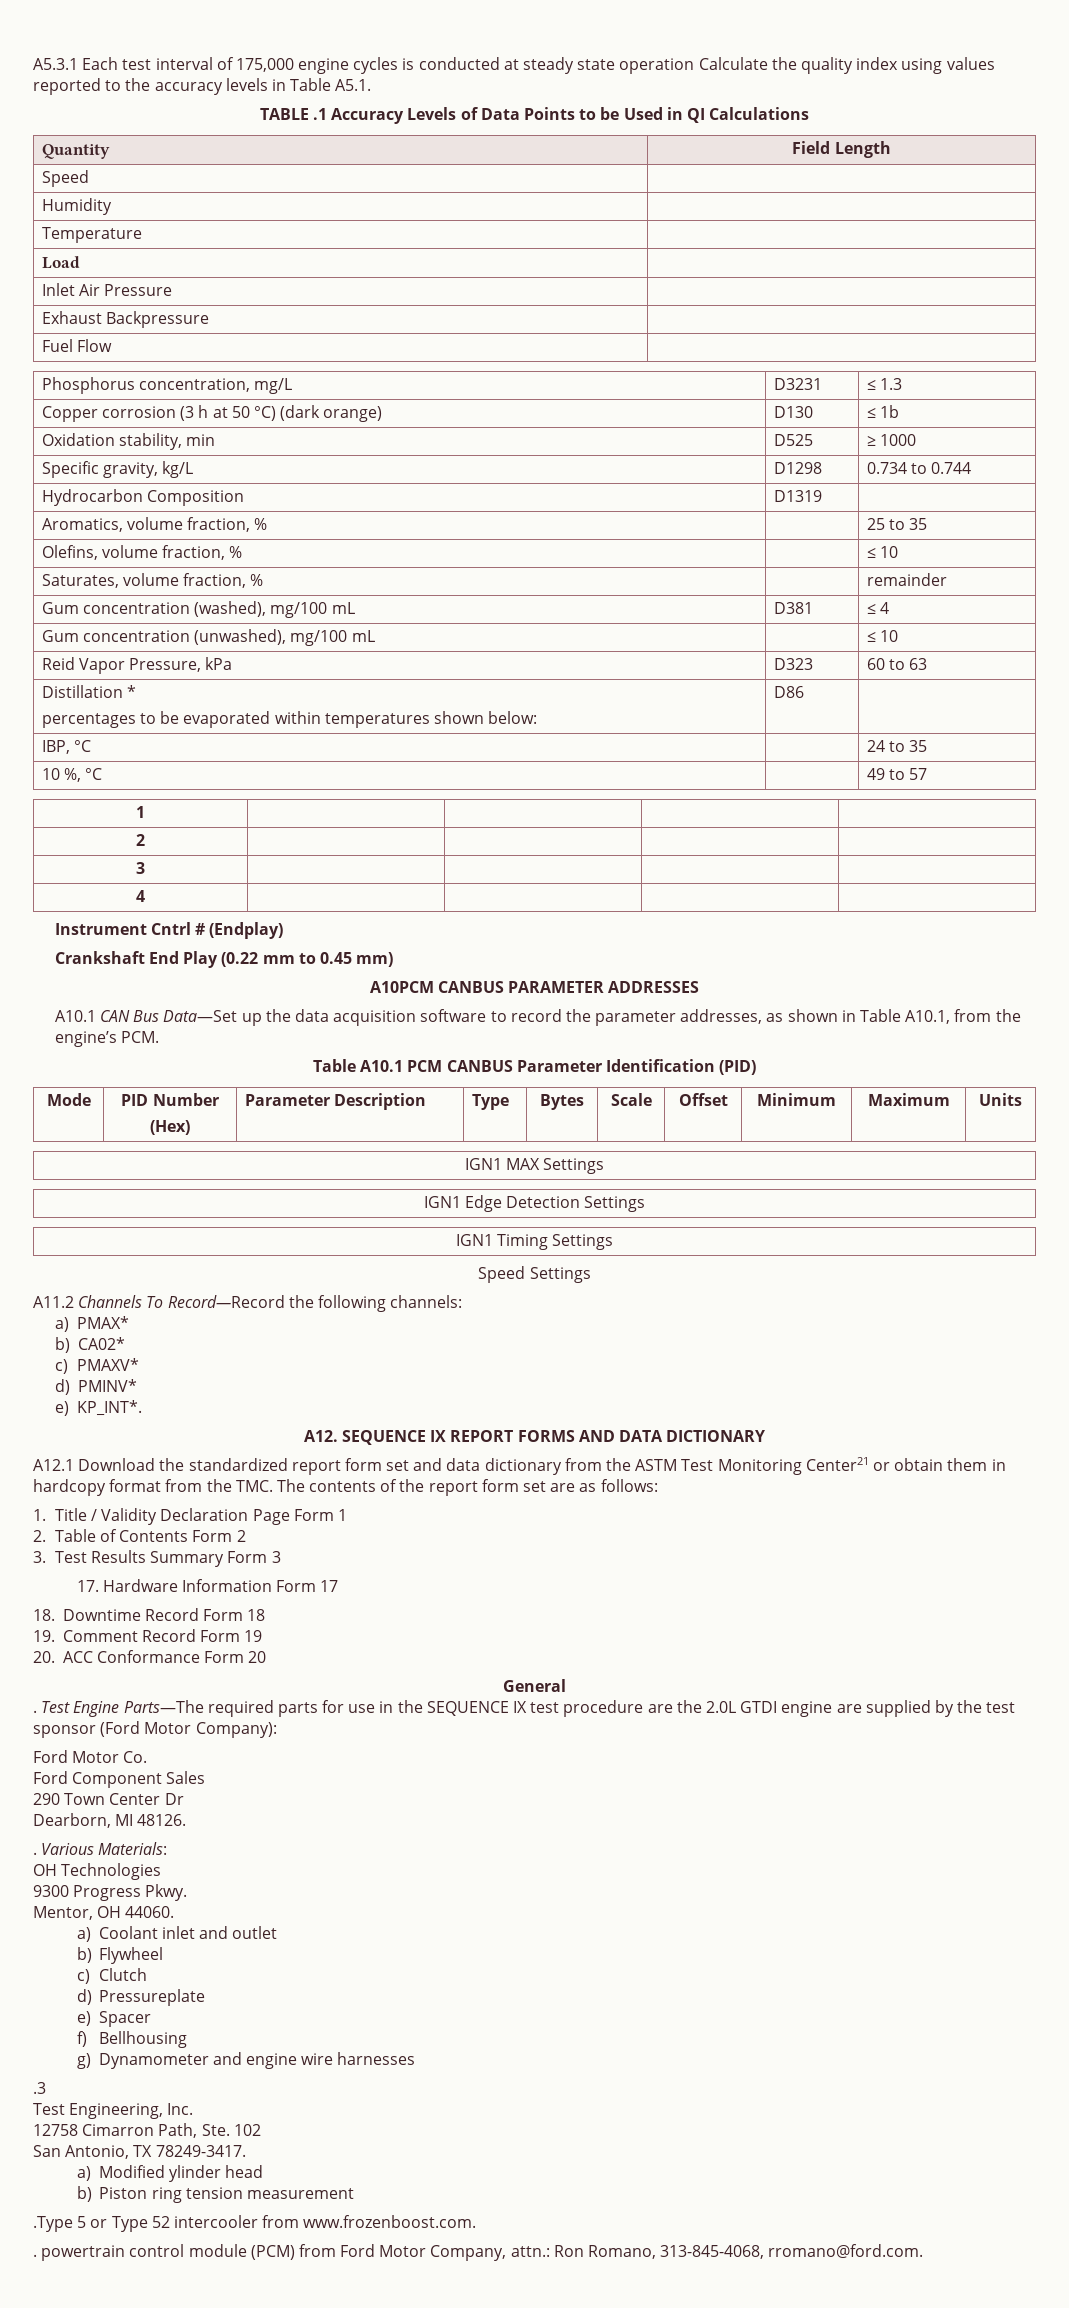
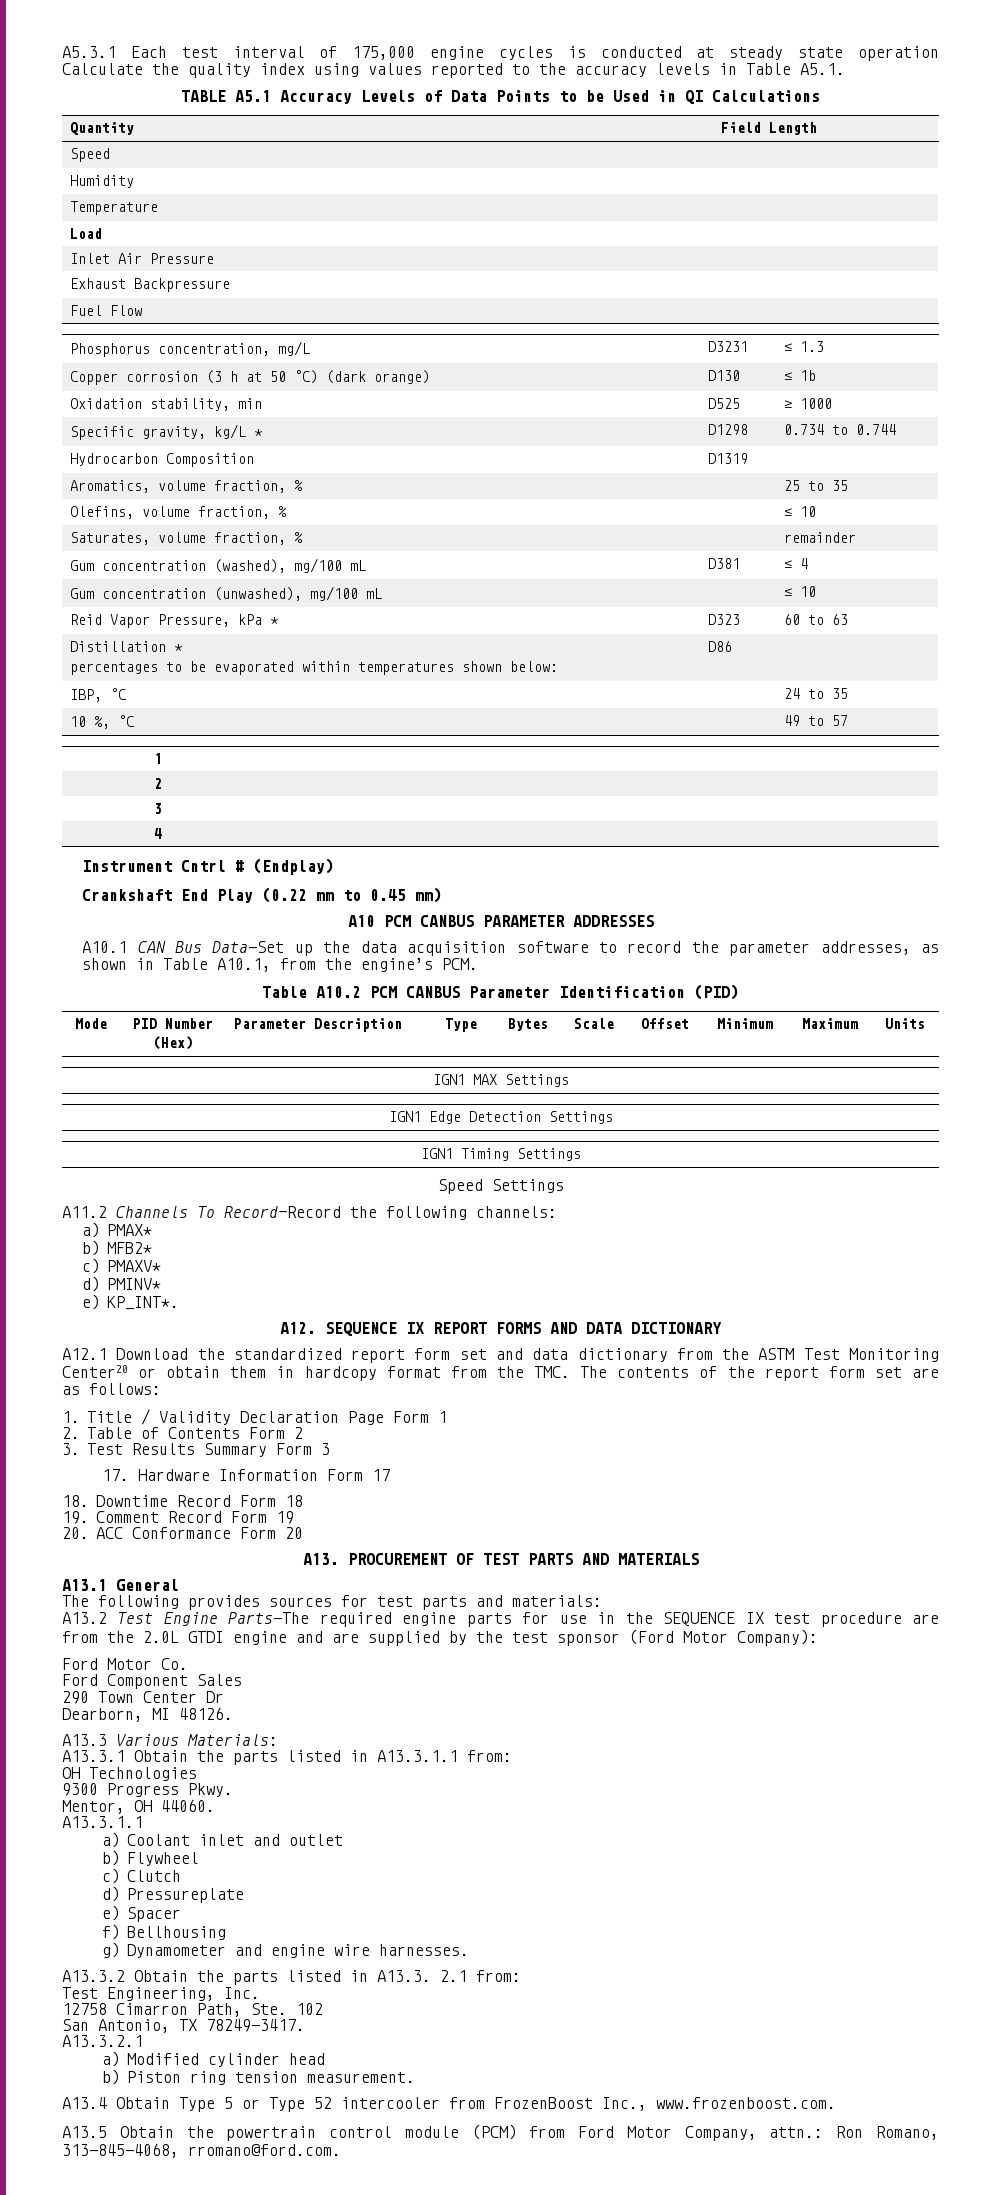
[313,108,328,120] .1 -> [235,90,271,102] A5.1
(194, 469) none -> [253,429,263,437] *
(233, 663) none -> [269,617,279,625] *
[369,981,434,993] A10PCM -> [347,915,411,927] A10 PCM
[360,1060,404,1072] A10.1 -> [316,986,361,998] A10.2
[77,1337,125,1350] CA02* -> [106,1242,152,1254] MFB2*
[805,1457,869,1471] Center21 -> [62,1365,128,1378] Center20
[503,1679,566,1692] [33,1710,37,1713] General // . -> [302,1553,699,1565] [62,1579,179,1591] [62,1595,602,1610] [62,1612,107,1624] A13. PROCUREMENT OF TEST PARTS AND MATERIALS // A13.1 General // The following provides sources for test parts and materials: // A13.2
(274, 1708) none -> [402,1612,457,1626] engine
(673, 1708) none -> [62,1631,98,1643] from
(833, 1709) none -> [296,1631,323,1643] and
[33,1852,37,1855] . -> [62,1734,107,1746] A13.3
(168, 1848) none -> [62,1750,512,1765] // A13.3.1 Obtain the parts listed in A13.3.1.1 from:
(175, 1912) none -> [62,1816,143,1828] // A13.3.1.1
[337,2052,416,2065] [33,2082,46,2094] harnesses // .3 -> [378,1944,469,1956] [62,1970,521,1985] harnesses. // A13.3.2 Obtain the parts listed in A13.3. 2.1 from:
(246, 2151) none -> [62,2035,143,2047] // A13.3.2.1
[168,2165,221,2182] ylinder -> [207,2053,280,2067] cylinder
[246,2188,354,2199] [33,2216,73,2232] measurement // .Type -> [306,2072,415,2083] [62,2097,215,2112] measurement. // A13.4 Obtain Type
(300, 2221) none -> [494,2097,647,2111] FrozenBoost Inc.,
[33,2254,37,2257] . -> [62,2126,214,2138] A13.5 Obtain the

